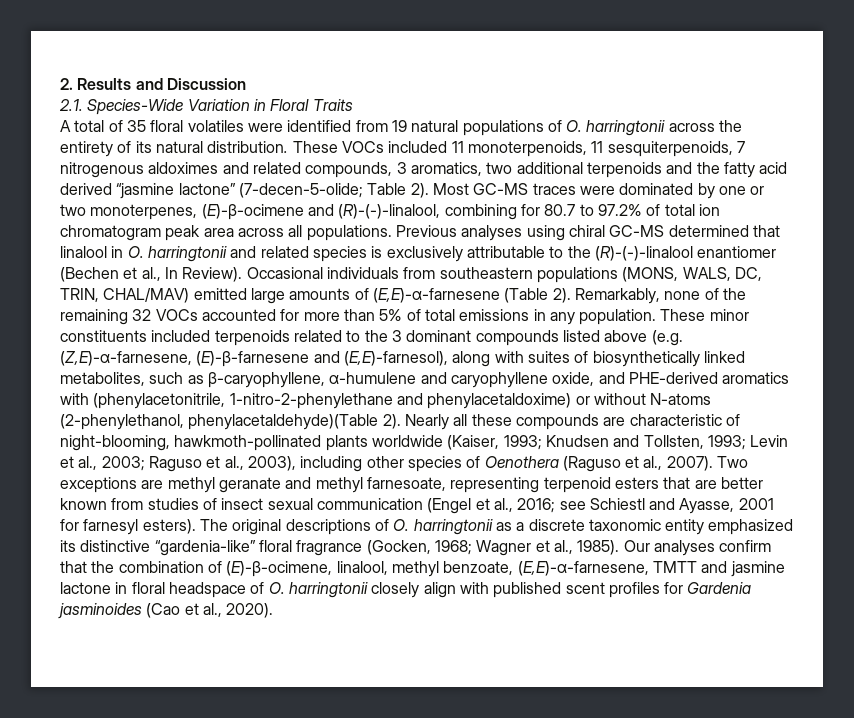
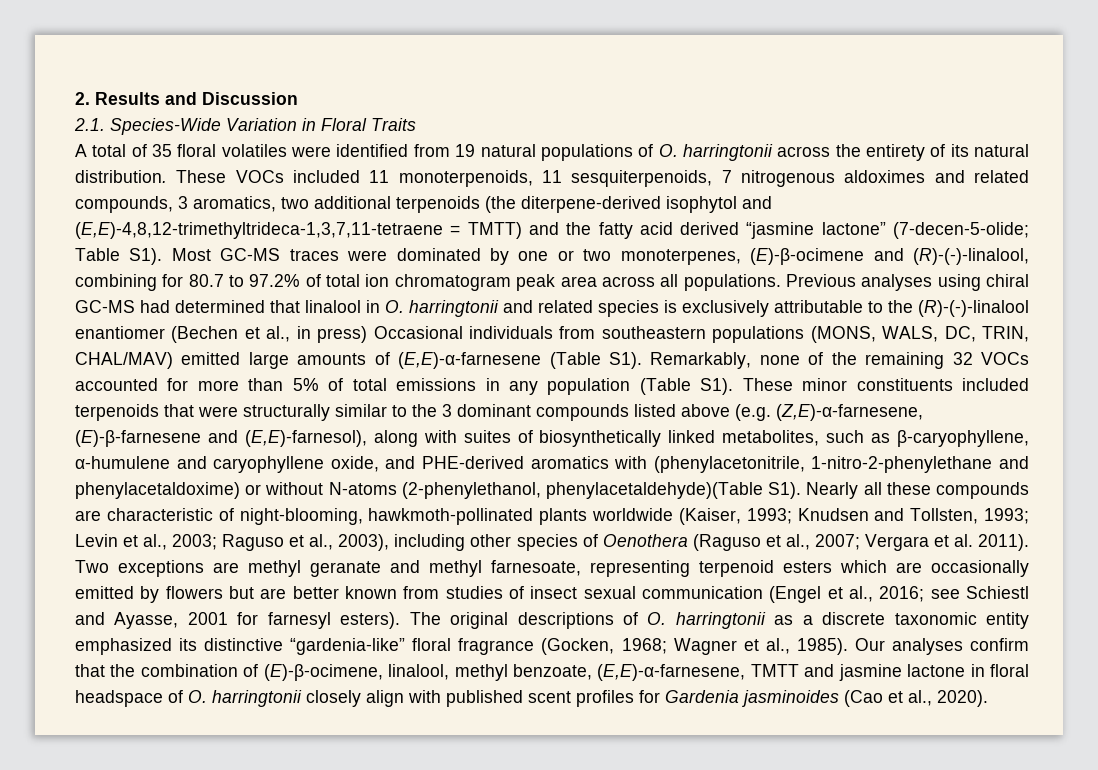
(662, 170) none -> [485,196,772,213] [75,222,522,239] (the diterpene-derived isophytol and (E,E)-4,8,12-trimethyltrideca-1,3,7,11-tetraene = TMTT)
[410,183,429,198] 2). -> [129,248,163,265] S1).
(665, 231) none -> [140,300,170,313] had
[164,267,243,282] In Review). -> [296,326,368,343] in press)
[552,288,571,303] 2). -> [609,352,643,369] S1).
[579,309,657,325] population. -> [547,378,734,395] population (Table S1).
[293,330,342,342] related -> [164,404,387,421] that were structurally similar
[382,414,401,429] 2). -> [768,482,802,499] S1).
[666,456,713,471] 2007). -> [814,534,1029,551] 2007; Vergara et al. 2011).
[663,477,691,489] that -> [840,560,1029,577] [75,586,254,603] which are occasionally emitted by flowers but

